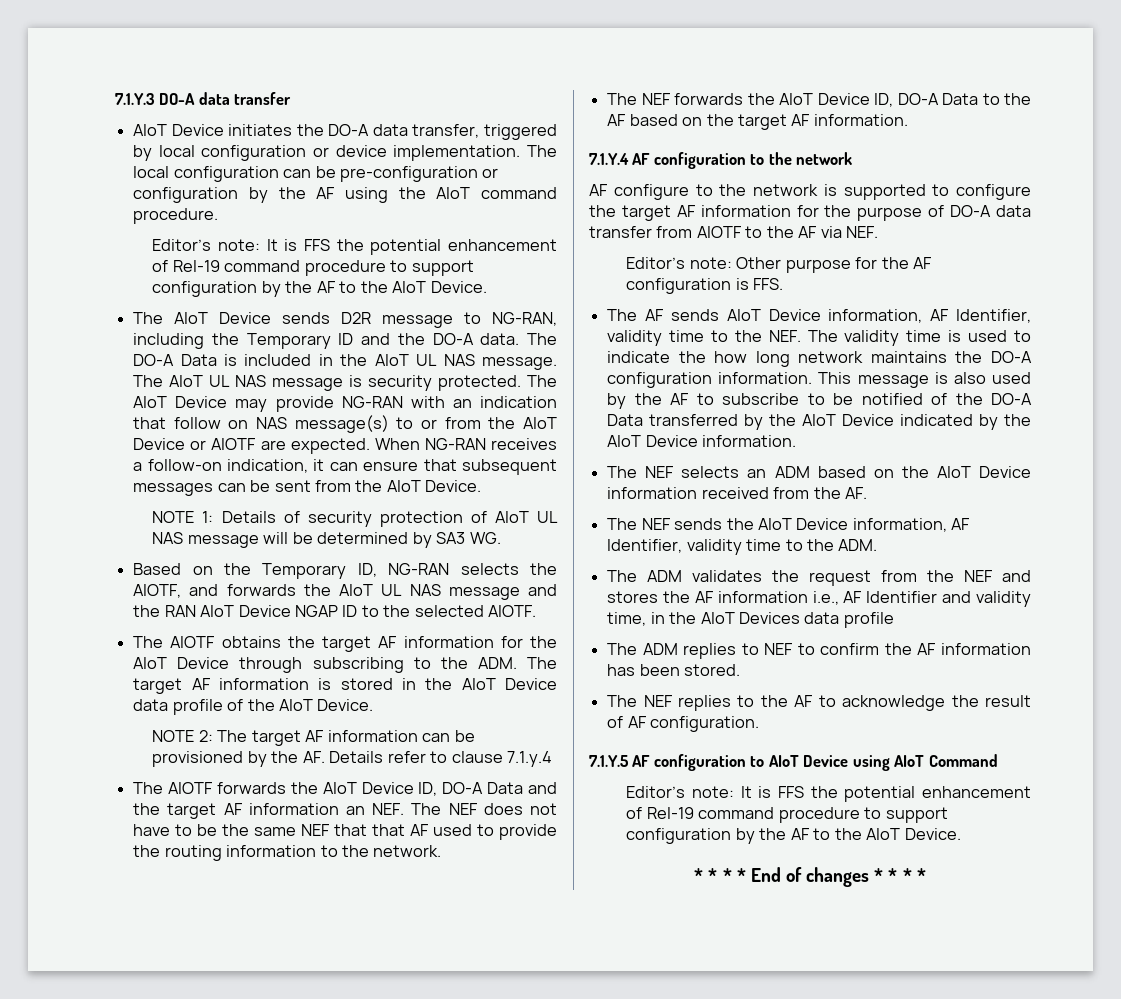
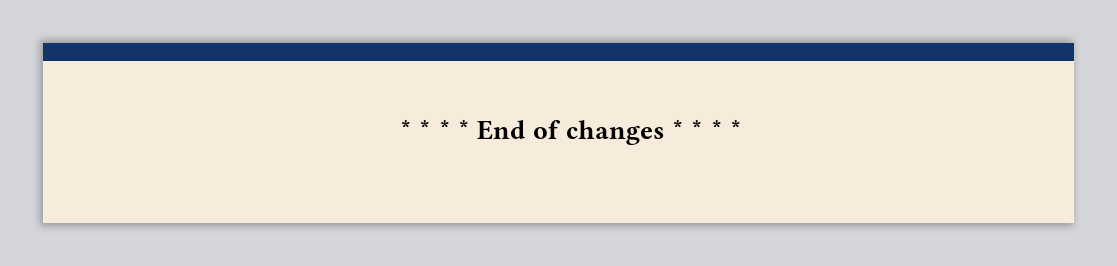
[115,92,292,105] [133,124,557,140] [133,145,557,161] [133,166,499,182] [133,187,557,203] [133,208,219,224] [152,239,557,255] [152,260,474,276] [152,281,487,297] [133,312,557,328] [133,333,557,349] [133,354,558,370] [133,375,557,391] [133,396,557,412] [133,415,557,433] [133,438,557,454] [133,459,557,475] [133,480,482,496] [152,511,558,527] [152,532,501,548] [133,563,557,579] [133,584,557,600] [133,605,537,617] [133,636,557,652] [133,657,557,673] [133,678,557,694] [133,699,374,715] [152,730,475,746] [152,751,553,767] [133,782,557,796] [133,803,558,819] [133,824,558,840] [133,845,442,861] [607,93,1031,107] [607,114,908,130] [589,152,853,169] [589,184,1031,200] [589,205,1031,221] [589,226,879,238] [626,257,932,273] [626,278,784,294] [607,309,1031,323] [607,330,1031,346] [607,351,1032,367] [607,372,1031,388] [607,393,1032,409] [607,414,1031,430] [607,435,797,447] [607,466,1031,478] [607,487,867,499] [607,518,970,532] [607,539,878,555] [607,570,1031,586] [607,591,1031,607] [607,612,894,628] [607,643,1031,659] [607,664,741,676] [607,695,1031,711] [607,716,760,732] [589,754,998,771] [626,786,1031,802] [626,807,948,823] [626,828,961,844] 7.1.Y.3 DO-A data transfer // AIoT Device initiates the DO-A data transfer, triggered by local configuration or device implementation. The local configuration can be pre-configuration or configuration by the AF using the AIoT command procedure. // Editor’s note: It is FFS the potential enhancement of Rel-19 command procedure to support configuration by the AF to the AIoT Device. // The AIoT Device sends D2R message to NG-RAN, including the Temporary ID and the DO-A data. The DO-A Data is included in the AIoT UL NAS message. The AIoT UL NAS message is security protected. The AIoT Device may provide NG-RAN with an indication that follow on NAS message(s) to or from the AIoT Device or AIOTF are expected. When NG-RAN receives a follow-on indication, it can ensure that subsequent messages can be sent from the AIoT Device. // NOTE 1: Details of security protection of AIoT UL NAS message will be determined by SA3 WG. // Based on the Temporary ID, NG-RAN selects the AIOTF, and forwards the AIoT UL NAS message and the RAN AIoT Device NGAP ID to the selected AIOTF. // The AIOTF obtains the target AF information for the AIoT Device through subscribing to the ADM. The target AF information is stored in the AIoT Device data profile of the AIoT Device. // NOTE 2: The target AF information can be provisioned by the AF. Details refer to clause 7.1.y.4 // The AIOTF forwards the AIoT Device ID, DO-A Data and the target AF information an NEF. The NEF does not have to be the same NEF that that AF used to provide the routing information to the network. // The NEF forwards the AIoT Device ID, DO-A Data to the AF based on the target AF information. // 7.1.Y.4 AF configuration to the network // AF configure to the network is supported to configure the target AF information for the purpose of DO-A data transfer from AIOTF to the AF via NEF. // Editor’s note: Other purpose for the AF configuration is FFS. // The AF sends AIoT Device information, AF Identifier, validity time to the NEF. The validity time is used to indicate the how long network maintains the DO-A configuration information. This message is also used by the AF to subscribe to be notified of the DO-A Data transferred by the AIoT Device indicated by the AIoT Device information. // The NEF selects an ADM based on the AIoT Device information received from the AF. // The NEF sends the AIoT Device information, AF Identifier, validity time to the ADM. // The ADM validates the request from the NEF and stores the AF information i.e., AF Identifier and validity time, in the AIoT Devices data profile // The ADM replies to NEF to confirm the AF information has been stored. // The NEF replies to the AF to acknowledge the result of AF configuration. // 7.1.Y.5 AF configuration to AIoT Device using AIoT Command // Editor’s note: It is FFS the potential enhancement of Rel-19 command procedure to support configuration by the AF to the AIoT Device. // -> (400, 129) none

